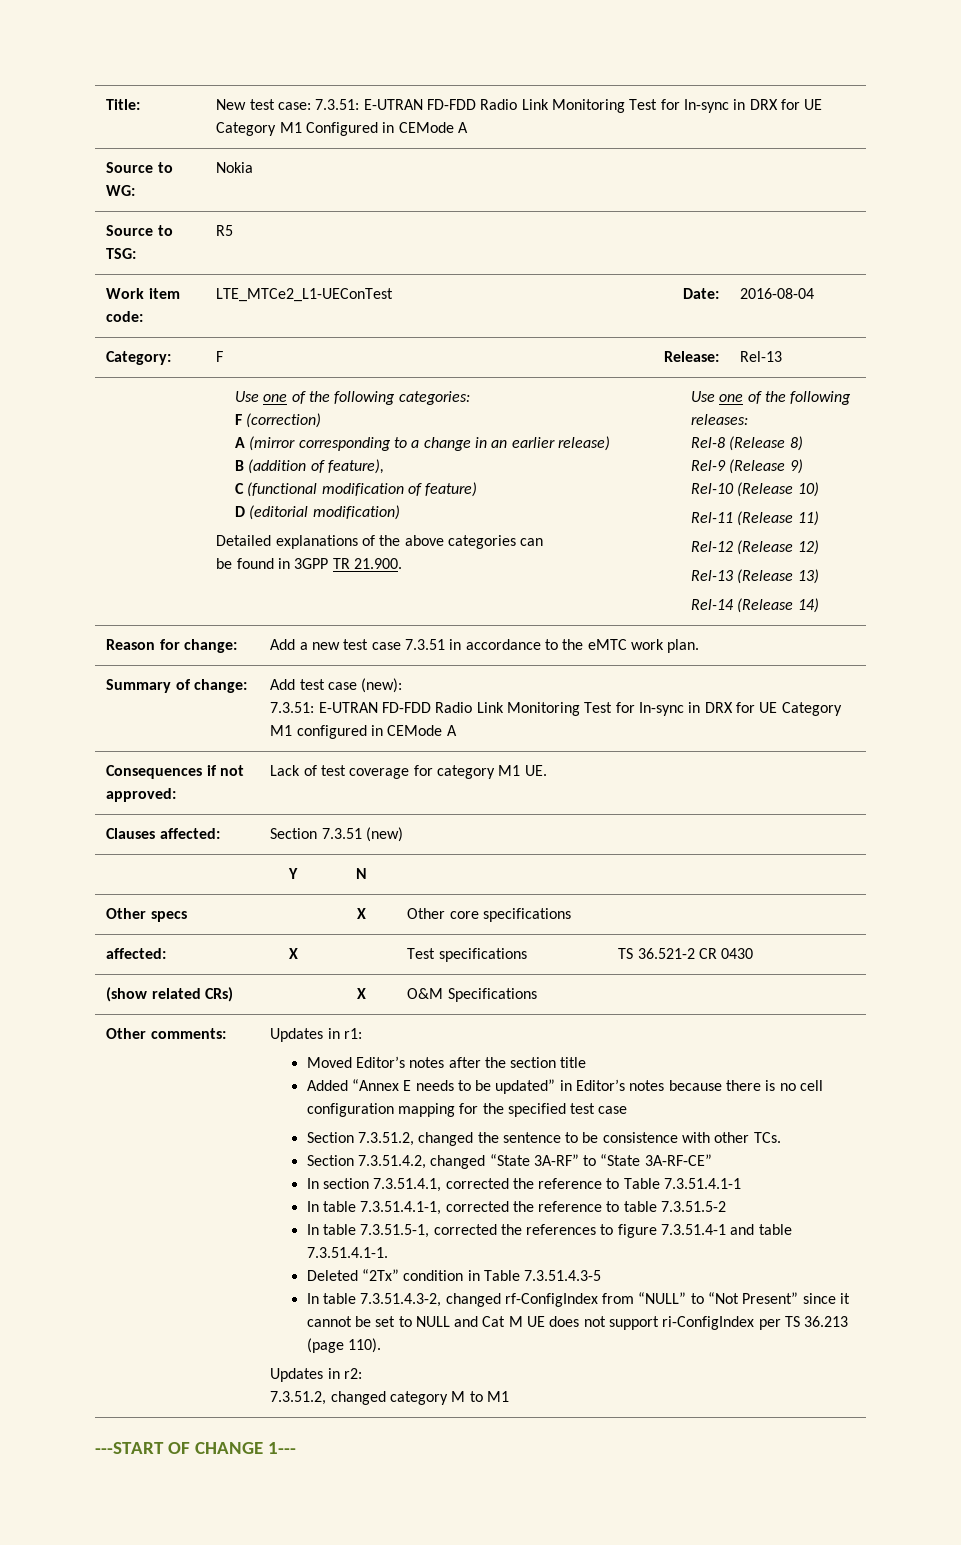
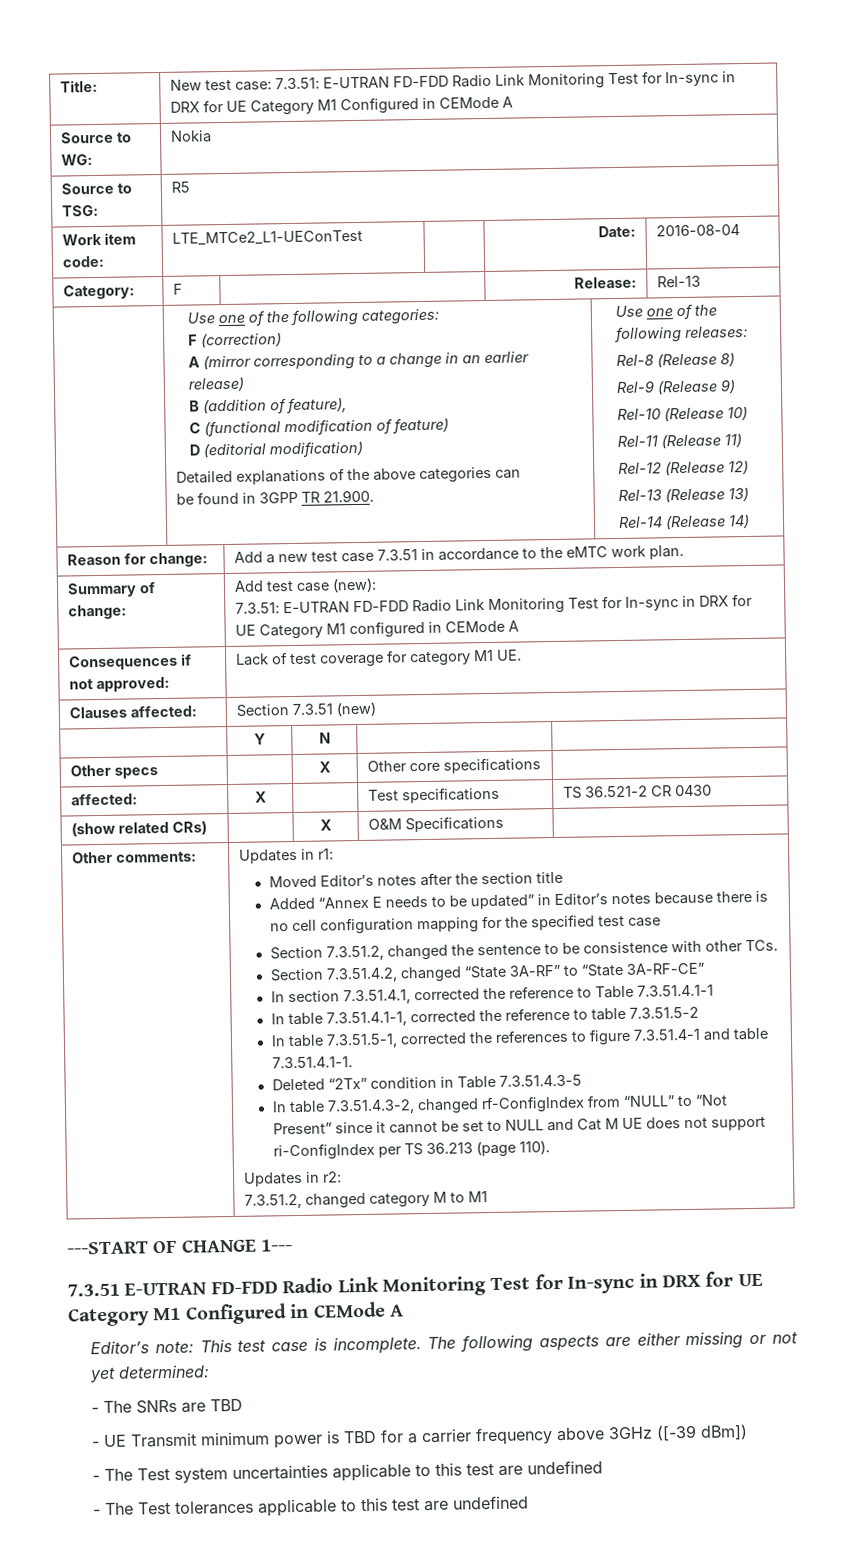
(297, 1448) none -> [67,1271,763,1297] [68,1301,404,1327] [89,1331,798,1355] [88,1364,210,1384] [90,1398,243,1414] [91,1424,748,1449] [91,1460,603,1484] [92,1495,529,1517] // 7.3.51 E-UTRAN FD-FDD Radio Link Monitoring Test for In-sync in DRX for UE Category M1 Configured in CEMode A // Editor’s note: This test case is incomplete. The following aspects are either missing or not yet determined: // - The SNRs are TBD // - UE Transmit minimum power is TBD for a carrier frequency above 3GHz ([-39 dBm]) // - The Test system uncertainties applicable to this test are undefined // - The Test tolerances applicable to this test are undefined

